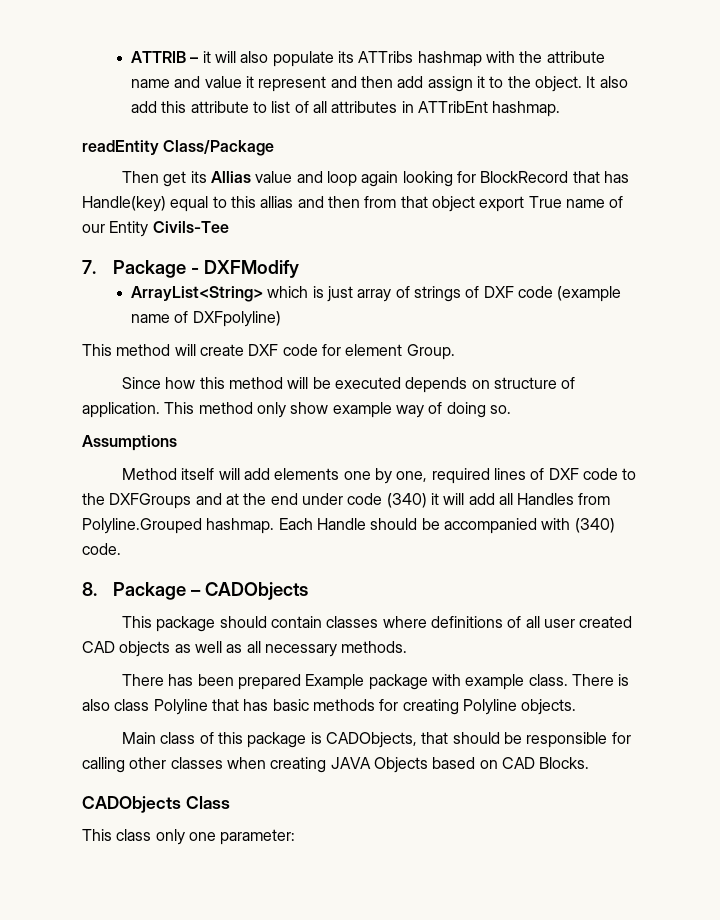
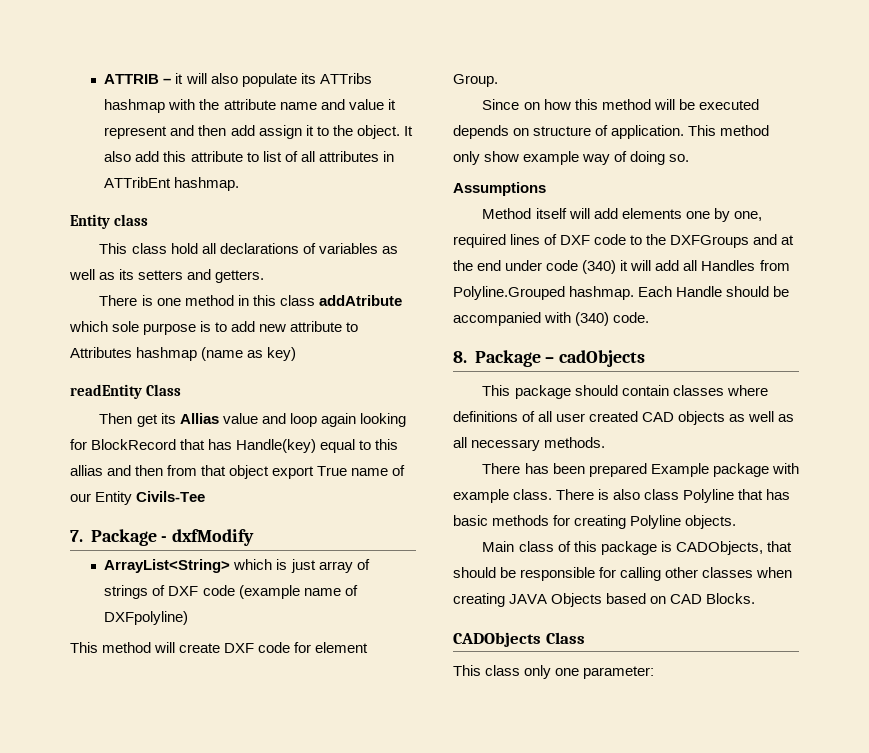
(561, 109) none -> [70,214,149,229] [99,243,398,254] [69,269,265,283] [99,295,402,306] [69,321,359,335] [70,347,297,361] // Entity class // This class hold all declarations of variables as well as its setters and getters. // There is one method in this class addAtribute which sole purpose is to add new attribute to Attributes hashmap (name as key)
[163,140,275,156] Class/Package -> [146,384,182,396] Class
[204,260,300,278] DXFModify -> [171,529,254,546] dxfModify
(162, 383) none -> [523,102,540,110] on
[205,582,309,600] CADObjects -> [558,350,645,367] cadObjects

